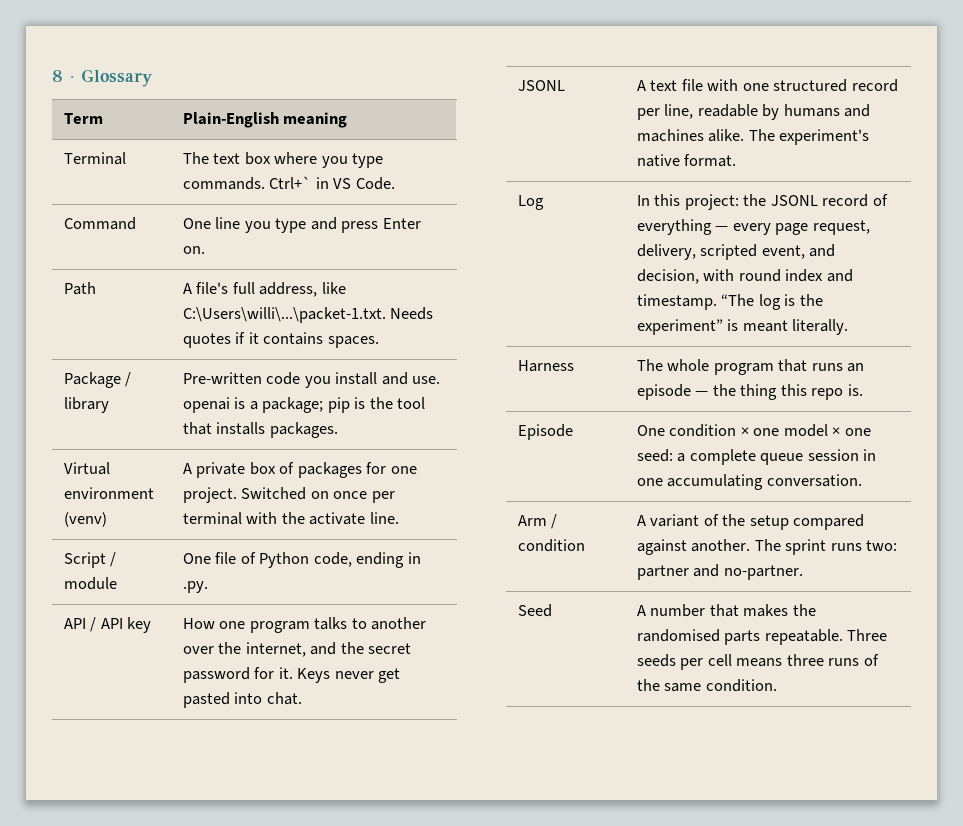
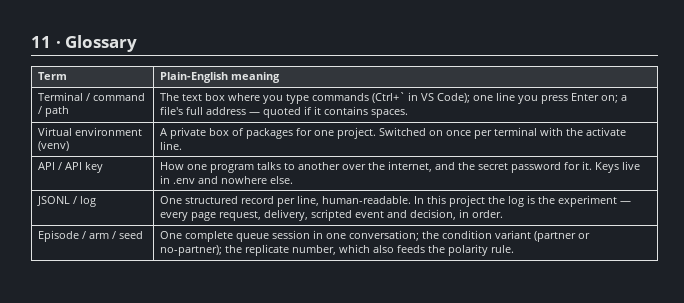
[52,70,63,82] 8 -> [31,36,51,48] 11
(126, 158) none -> [86,93,146,101] [38,106,70,117] / command / path
[182,176,395,190] [63,217,136,230] [182,217,421,233] [182,246,205,254] [63,282,96,295] [182,282,346,297] [182,307,434,323] [182,332,379,348] [63,372,132,388] [63,397,109,413] [182,372,441,388] [182,397,426,413] [182,422,338,438] commands. Ctrl+` in VS Code. // Command | One line you type and press Enter on. // Path | A file's full address, like C:\Users\willi\...\packet-1.txt. Needs quotes if it contains spaces. // Package / library | Pre-written code you install and use. openai is a package; pip is the tool that installs packages. -> [312,92,628,104] [160,106,409,118] commands (Ctrl+` in VS Code); one line you press Enter on; a file's full address — quoted if it contains spaces.
[63,552,117,568] [63,577,117,590] [182,552,421,568] [182,581,208,593] // Script / module | One file of Python code, ending in .py. -> (183, 145) none
[334,668,401,683] [182,692,302,708] [517,80,565,91] [636,79,898,92] [636,104,871,120] [636,129,870,145] [636,154,737,167] [517,195,544,210] [636,194,888,210] [636,219,712,235] never get pasted into chat. // JSONL | A text file with one structured record per line, readable by humans and machines alike. The experiment's native format. // Log | In this project: the JSONL record of everything -> [622,161,641,170] [160,175,294,184] [37,196,97,207] [160,195,618,207] live in .env and nowhere else. // JSONL / log | One structured record per line, human-readable. In this project the log is the experiment
[761,245,805,259] event, -> [355,211,385,218] event
[703,269,853,282] [636,294,823,310] [636,319,849,335] [517,360,574,372] [636,359,865,375] [636,384,863,400] [517,424,573,440] [636,424,871,437] [636,449,686,462] with round index and timestamp. “The log is the experiment” is meant literally. // Harness | The whole program that runs an episode — the thing this repo is. // Episode | One condition × one model × one seed: a -> [459,209,504,218] [38,230,144,242] [160,231,183,239] in order. // Episode / arm / seed | One
[667,474,862,490] [517,514,558,529] [517,539,585,552] [636,514,865,530] [636,539,898,555] [636,564,803,580] [517,604,552,617] [636,604,816,617] [636,629,888,645] [636,654,879,670] [636,679,777,692] accumulating conversation. // Arm / condition | A variant of the setup compared against another. The sprint runs two: partner and no-partner. // Seed | A number that makes the randomised parts repeatable. Three seeds per cell means three runs of the same condition. -> [349,230,591,242] [160,244,515,256] conversation; the condition variant (partner or no-partner); the replicate number, which also feeds the polarity rule.

